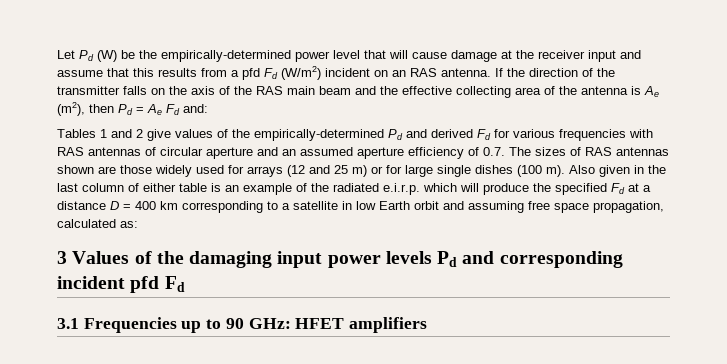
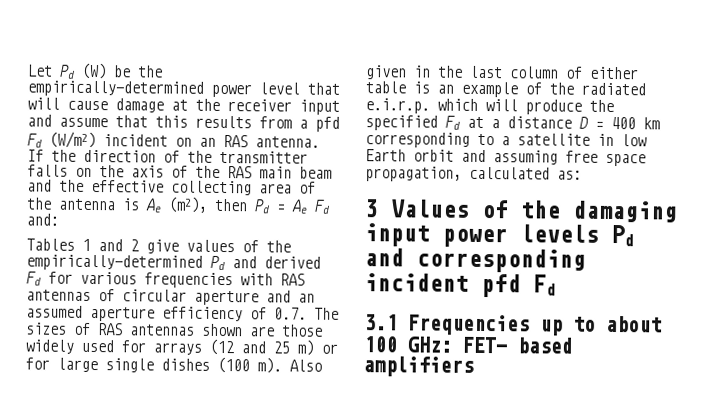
[225,318,345,329] 90 GHz: HFET -> [606,315,662,333] [363,336,573,354] about 100 GHz: FET- based

